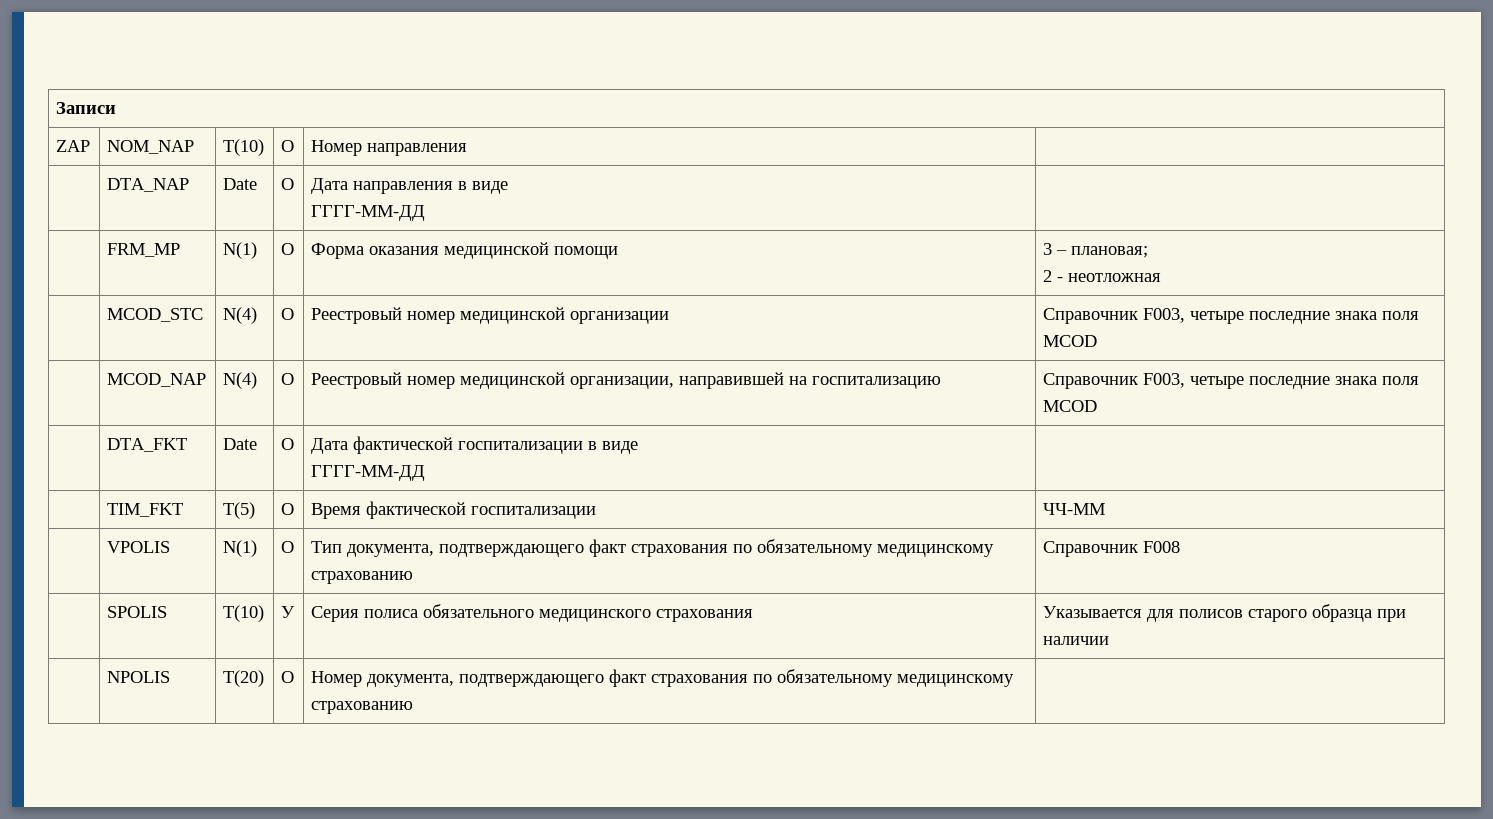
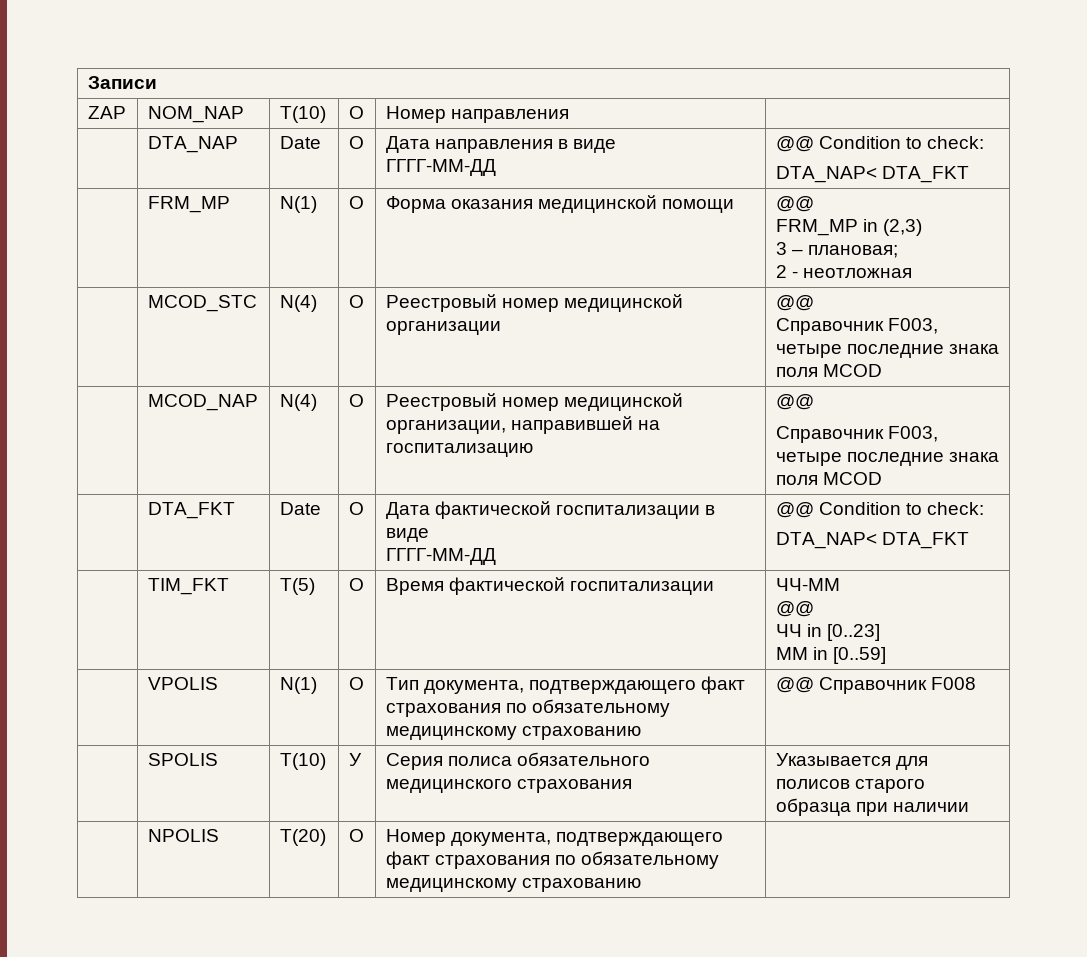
(426, 213) none -> [775,136,985,152] [775,166,969,183] @@ Condition to check: // DTA_NAP< DTA_FKT
(619, 252) none -> [775,196,814,212] [775,219,922,236] @@ // FRM_MP in (2,3) //
(670, 317) none -> [775,295,814,311] @@ //
(942, 382) none -> [775,394,814,410] @@ //
(426, 473) none -> [775,502,985,518] [775,532,969,549] @@ Condition to check: // DTA_NAP< DTA_FKT
(1106, 509) none -> [775,601,814,617] [775,624,880,641] [775,647,886,664] // @@ // ЧЧ in [0..23] // MM in [0..59]
(414, 577) none -> [775,677,814,693] @@

